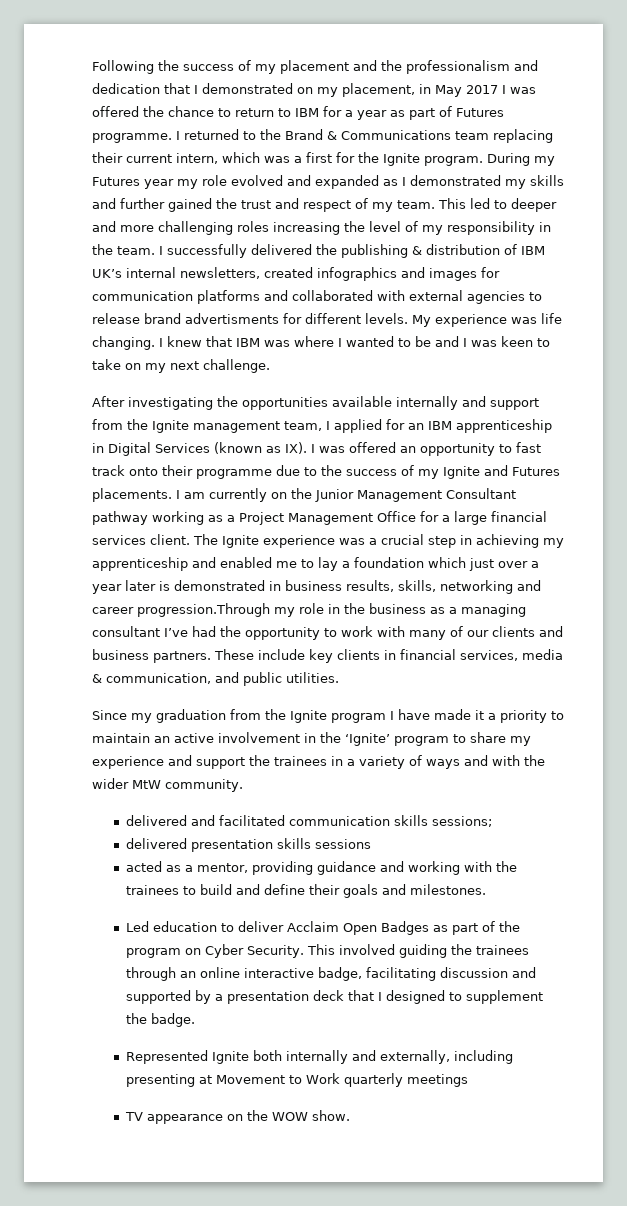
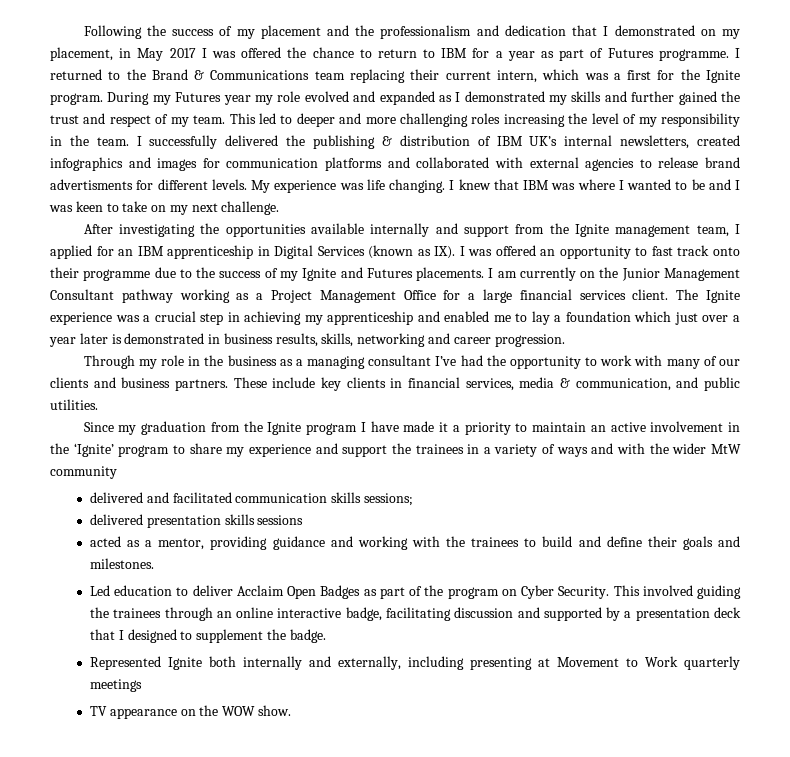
[137,603,270,617] progression.Through -> [494,334,565,347] [83,355,135,369] progression. // Through
[165,779,243,792] community. -> [50,466,117,479] community

